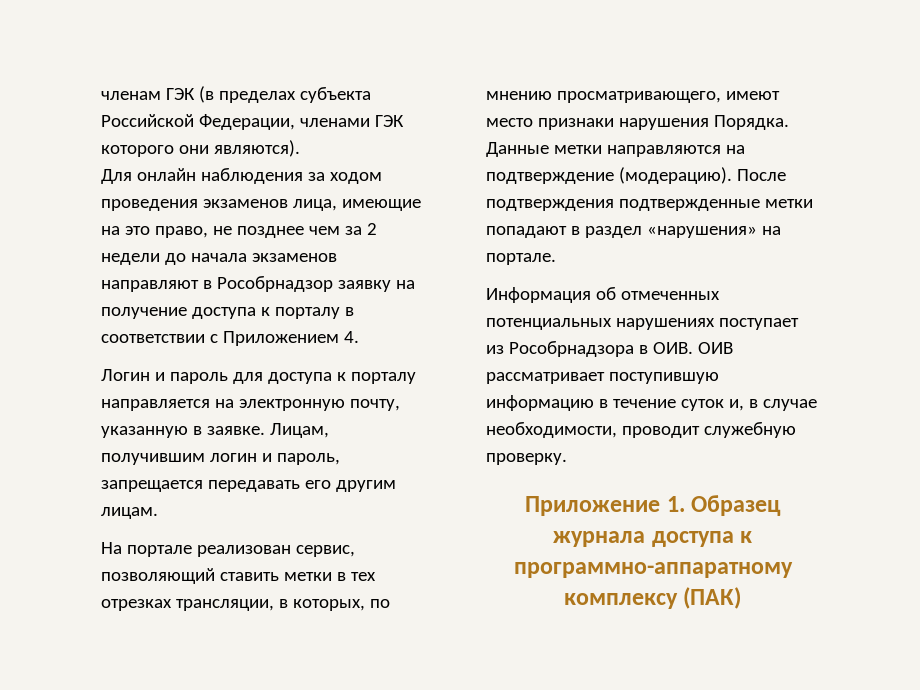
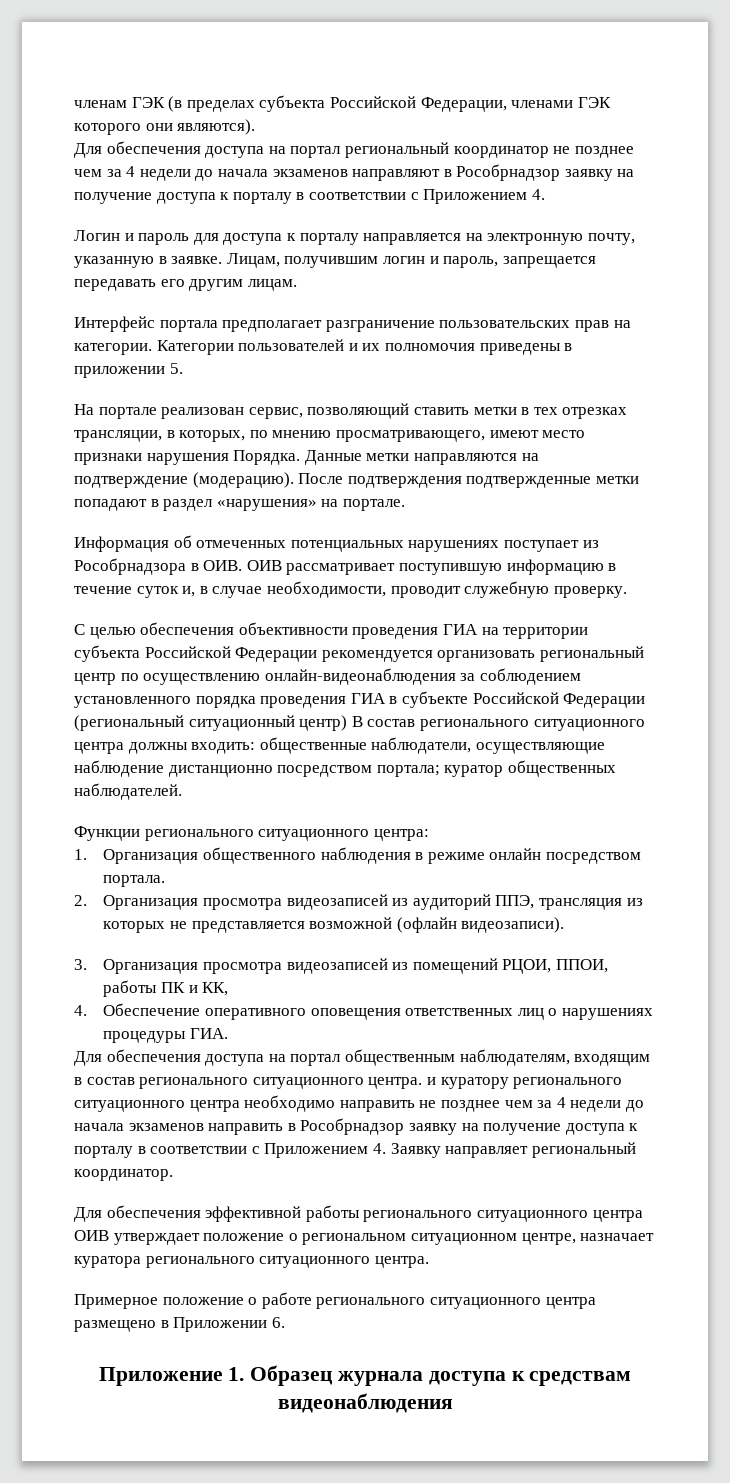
[136,168,382,184] [101,199,421,211] [101,223,377,238] онлайн наблюдения за ходом проведения экзаменов лица, имеющие на это право, не позднее чем за 2 -> [106,141,634,158] [74,166,136,177] обеспечения доступа на портал региональный координатор не позднее чем за 4
(158, 513) none -> [74,316,631,332] [74,339,573,355] [74,363,183,378] // Интерфейс портала предполагает разграничение пользовательских прав на категории. Категории пользователей и их полномочия приведены в приложении 5.
(567, 459) none -> [74,622,589,639] [74,645,644,662] [74,668,581,685] [74,691,646,708] [74,715,645,731] [74,737,605,754] [74,760,616,777] [74,783,182,800] [74,826,429,841] [74,847,641,864] [103,875,166,887] [74,894,643,910] [103,917,565,933] [74,958,608,974] [103,980,229,997] [74,1003,653,1020] [103,1028,229,1043] [74,1049,651,1066] [74,1077,623,1089] [74,1095,644,1112] [74,1118,639,1135] [74,1142,636,1158] [74,1169,173,1181] [74,1205,643,1222] [74,1230,655,1245] [74,1256,429,1268] [74,1292,596,1309] [74,1317,285,1332] // С целью обеспечения объективности проведения ГИА на территории субъекта Российской Федерации рекомендуется организовать региональный центр по осуществлению онлайн-видеонаблюдения за соблюдением установленного порядка проведения ГИА в субъекте Российской Федерации (региональный ситуационный центр) В состав регионального ситуационного центра должны входить: общественные наблюдатели, осуществляющие наблюдение дистанционно посредством портала; куратор общественных наблюдателей. // Функции регионального ситуационного центра: // 1. Организация общественного наблюдения в режиме онлайн посредством портала. // 2. Организация просмотра видеозаписей из аудиторий ППЭ, трансляция из которых не представляется возможной (офлайн видеозаписи). // 3. Организация просмотра видеозаписей из помещений РЦОИ, ППОИ, работы ПК и КК, // 4. Обеспечение оперативного оповещения ответственных лиц о нарушениях процедуры ГИА. // Для обеспечения доступа на портал общественным наблюдателям, входящим в состав регионального ситуационного центра. и куратору регионального ситуационного центра необходимо направить не позднее чем за 4 недели до начала экзаменов направить в Рособрнадзор заявку на получение доступа к порталу в соответствии с Приложением 4. Заявку направляет региональный координатор. // Для обеспечения эффективной работы регионального ситуационного центра ОИВ утверждает положение о региональном ситуационном центре, назначает куратора регионального ситуационного центра. // Примерное положение о работе регионального ситуационного центра размещено в Приложении 6.
[513,562,793,578] [563,587,742,609] программно-аппаратному комплексу (ПАК) -> [529,1371,632,1386] [277,1393,453,1413] средствам видеонаблюдения

